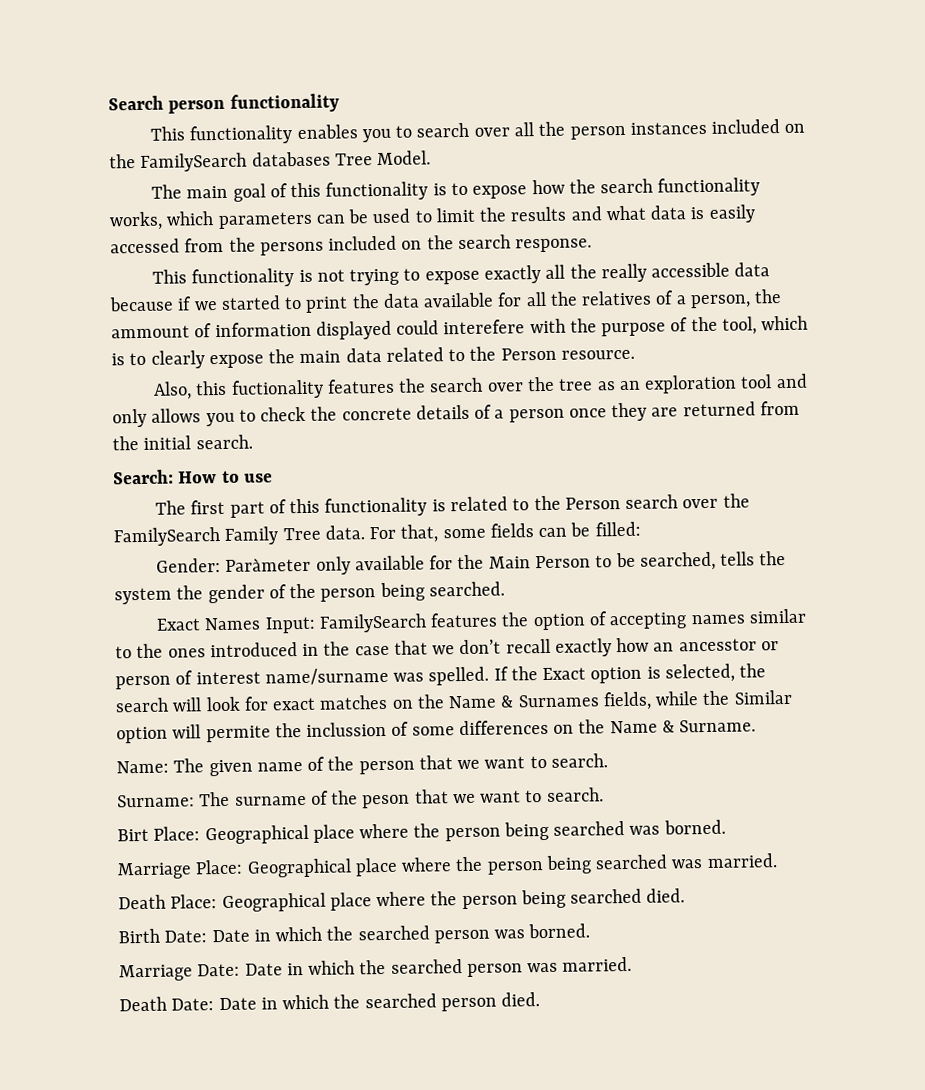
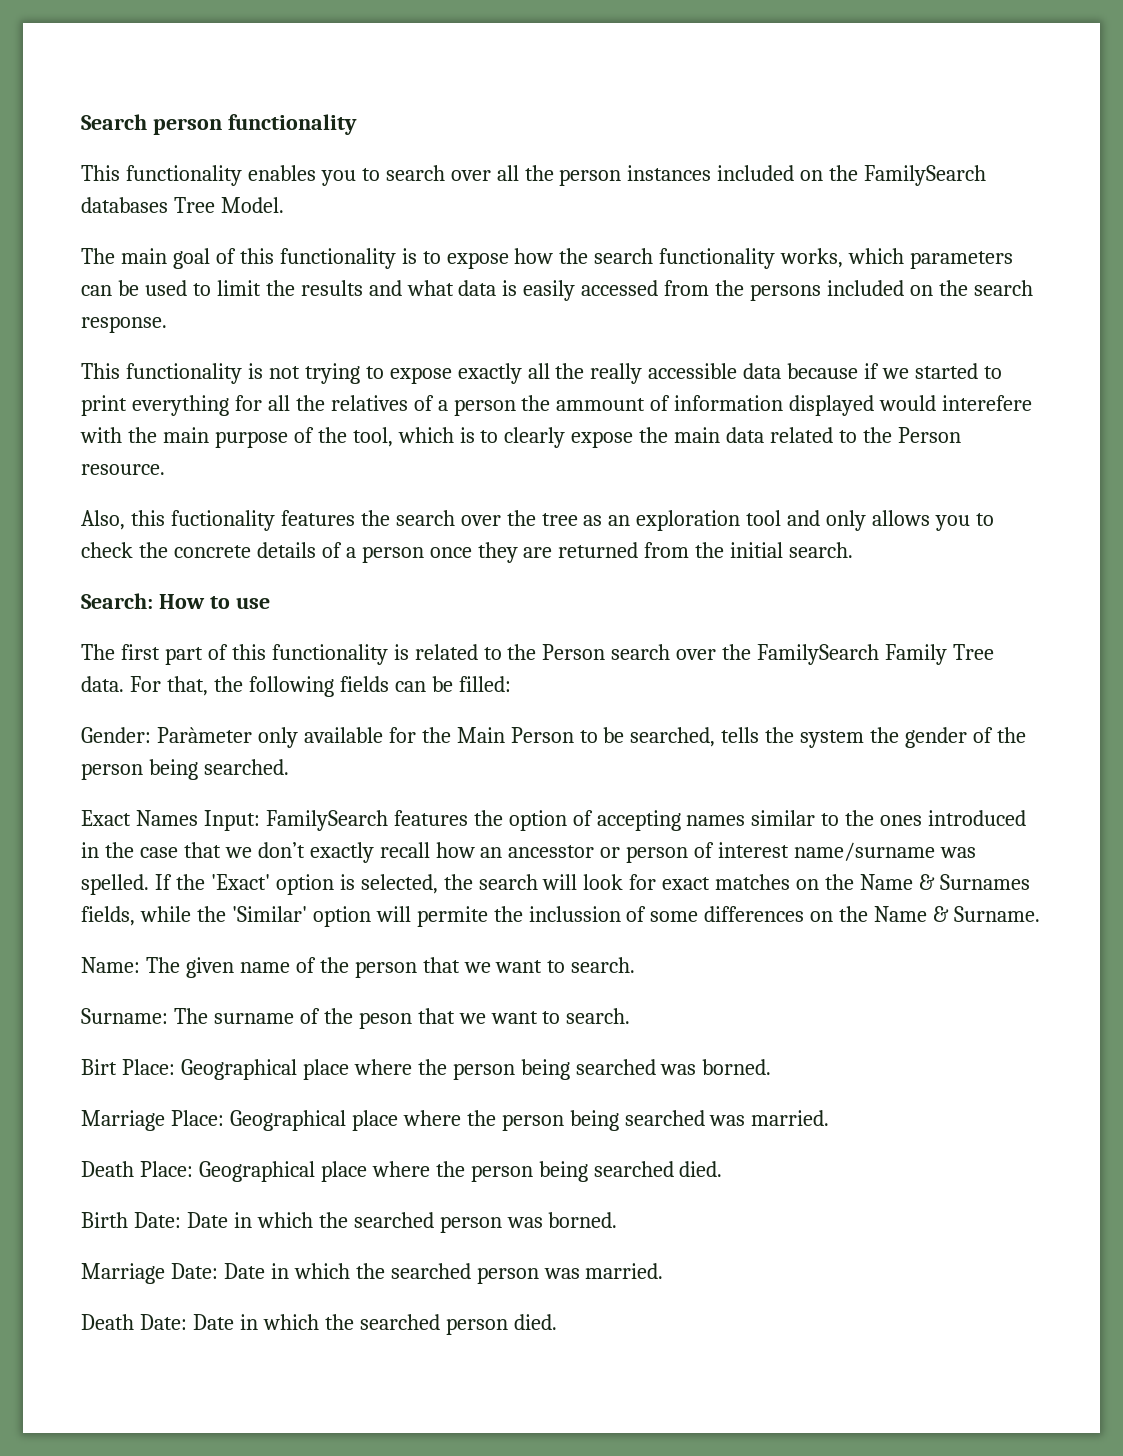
[351,292,495,309] the data available -> [131,395,229,416] everything
[689,294,751,309] person, -> [453,399,516,416] person
[396,320,440,335] could -> [879,395,937,411] would
(597, 325) none -> [162,427,209,443] main
[442,528,486,539] some -> [213,676,334,697] the following
[505,638,612,657] recall exactly -> [309,842,430,863] exactly recall
[542,667,587,681] Exact -> [210,874,270,890] 'Exact'
[733,689,792,705] Similar -> [231,906,307,922] 'Similar'

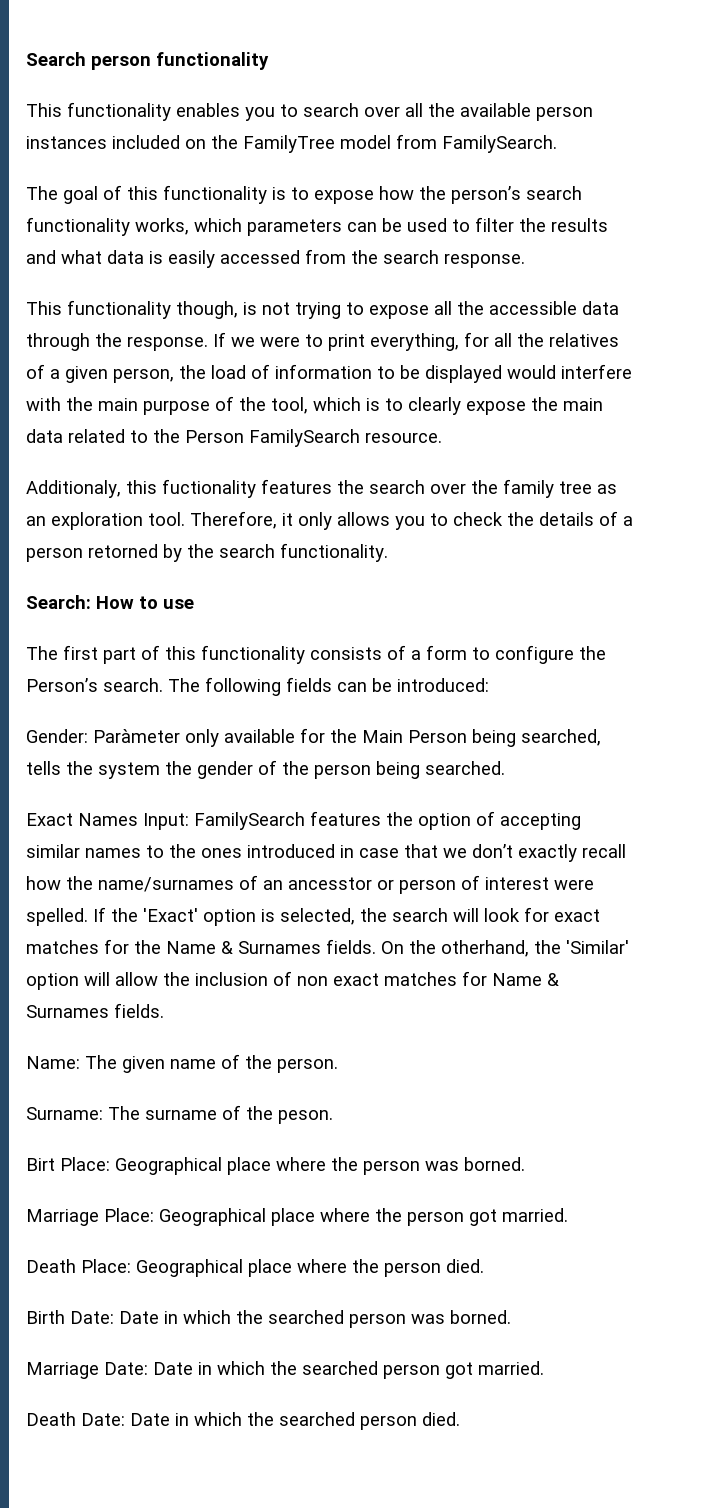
(554, 173) none -> [460,103,531,117] available
[864,165,987,186] [81,197,284,213] [81,248,167,264] FamilySearch databases Tree Model. // The main -> [243,134,557,153] [26,186,58,200] FamilyTree model from FamilySearch. // The
(589, 256) none -> [451,186,521,204] person’s
[216,280,261,296] limit -> [475,217,514,232] filter
[750,280,968,301] persons included on the -> (378, 257) none
(242, 373) none -> [176,301,238,319] though,
[457,363,643,384] exactly all the really -> [434,301,484,315] all the
[787,363,979,379] because if we started -> [26,332,300,351] through the response. If we were
[131,395,229,416] everything -> [370,333,459,351] everything,
[453,395,784,416] person the ammount of information -> [65,364,420,383] given person, the load of information to be
[942,395,1033,411] interefere -> [561,364,632,379] interfere
(961, 435) none -> [249,429,360,447] FamilySearch
[81,510,125,530] Also, -> [26,480,121,498] Additionaly,
(536, 518) none -> [503,479,554,498] family
[746,510,821,526] tool and -> [148,511,293,529] tool. Therefore, it
[173,545,251,558] concrete -> (534, 519) none
[429,542,854,563] once they are returned from the initial search. -> [88,543,388,562] retorned by the search functionality.
[393,644,995,665] [81,676,243,696] is related to the Person search over the FamilySearch Family Tree data. For that, the -> [310,645,606,664] [26,678,200,692] consists of a form to configure the Person’s search. The
[458,676,511,692] filled: -> [397,678,489,692] introduced:
[579,727,625,743] to be -> [472,729,516,747] being
[686,810,816,826] names similar -> [26,844,141,858] similar names
[104,842,134,858] the -> (354, 851) none
(475, 850) none -> [66,875,258,892] the name/surnames of
[794,842,977,861] name/surname was -> [554,879,594,890] were
[796,879,820,890] on -> [104,939,129,954] for
[81,906,1041,927] fields, while the 'Similar' option will permite the inclussion of some differences on the Name & Surname. -> [326,939,629,957] [26,971,559,990] [26,1003,164,1018] fields. On the otherhand, the 'Similar' option will allow the inclusion of non exact matches for Name & Surnames fields.
[354,957,636,978] person that we want to search. -> [277,1058,338,1073] person.
[358,1008,631,1029] peson that we want to search. -> [278,1110,333,1124] peson.
[520,1059,656,1080] being searched -> (420, 1167) none
[569,1110,746,1131] being searched was -> [469,1209,497,1226] got
[538,1161,674,1182] being searched -> (441, 1269) none
[543,1268,580,1279] was -> [445,1362,473,1379] got

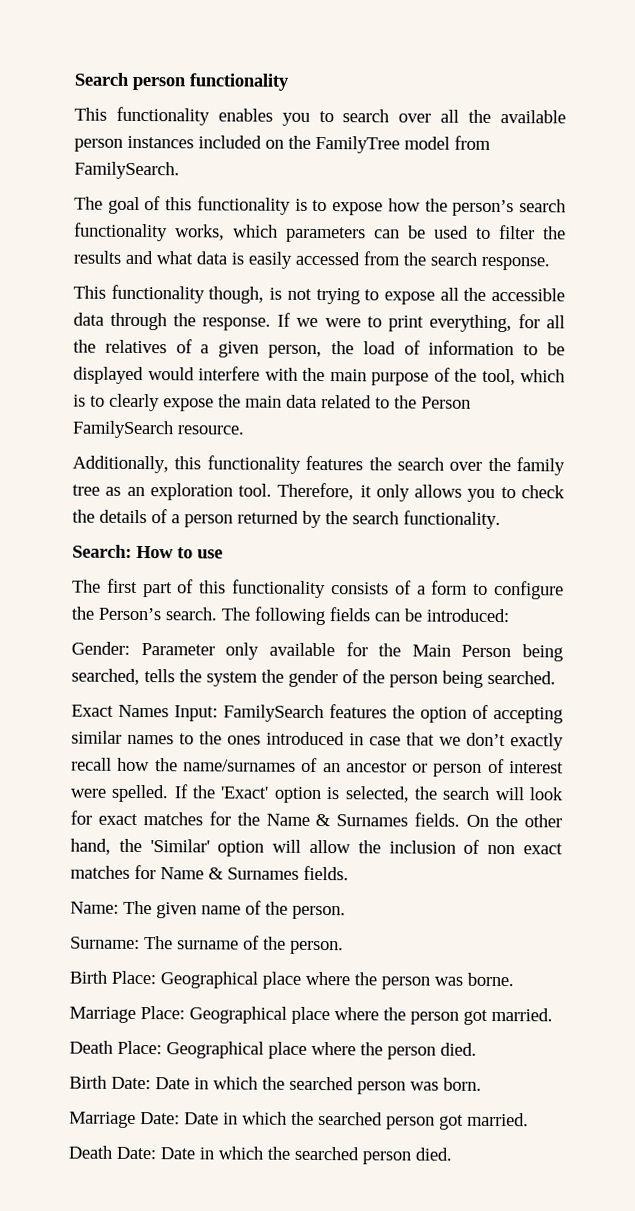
[26,479,256,498] Additionaly, this fuctionality -> [72,455,301,474] Additionally, this functionality
[88,544,158,558] retorned -> [237,510,299,524] returned
[93,729,180,743] Paràmeter -> [140,643,215,656] Parameter
[288,877,372,890] ancesstor -> [345,761,407,773] ancestor
[441,940,529,957] otherhand, -> [524,814,563,828] [70,838,111,855] other hand,
[278,1110,333,1124] [26,1158,55,1171] peson. // Birt -> [290,940,344,955] [69,970,107,984] person. // Birth
[464,1157,525,1171] borned. -> [467,972,514,987] borne.
[450,1310,511,1324] borned. -> [443,1077,482,1091] born.

